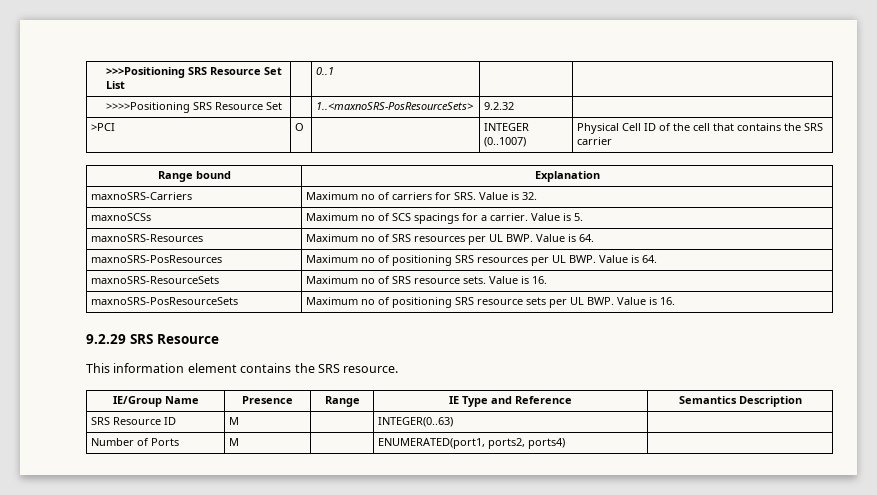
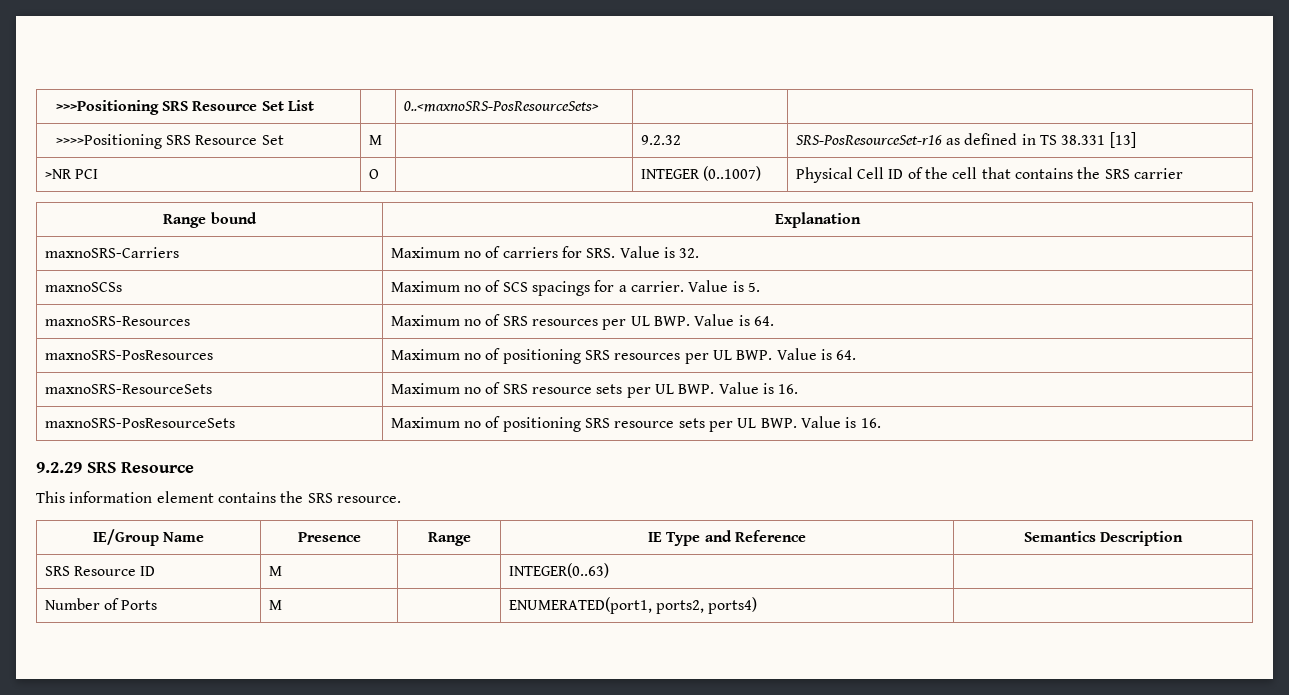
[316,67,335,75] 0..1 -> [403,101,599,112] 0..<maxnoSRS-PosResourceSets>
[316,102,474,110] | 1..<maxnoSRS-PosResourceSets> -> [368,135,382,145] M |
[91,123,116,131] // >PCI -> [795,132,1136,148] [44,169,98,179] SRS-PosResourceSet-r16 as defined in TS 38.331 [13] // >NR PCI
[463,276,487,284] sets. -> [596,384,715,398] sets per UL BWP.

